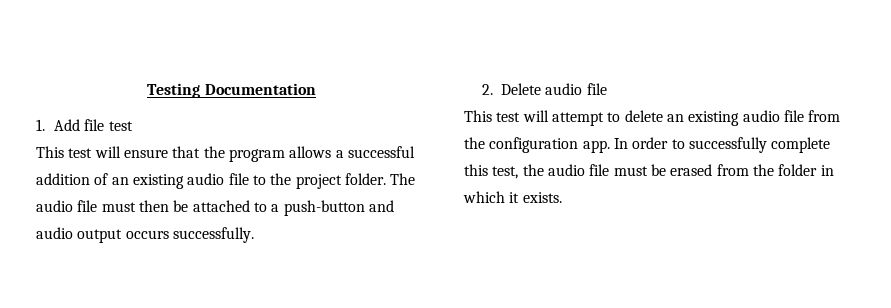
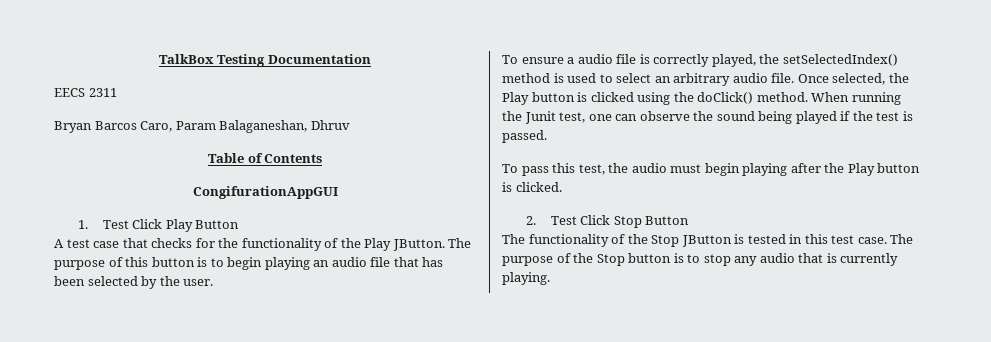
(147, 90) none -> [159,54,215,64] TalkBox
[36,119,133,131] [36,146,415,162] [36,173,416,189] [36,200,394,216] [36,227,254,243] [482,83,607,95] [464,110,841,126] [464,137,831,153] [464,164,834,179] [463,191,562,203] 1. Add file test // This test will ensure that the program allows a successful addition of an existing audio file to the project folder. The audio file must then be attached to a push-button and audio output occurs successfully. // 2. Delete audio file // This test will attempt to delete an existing audio file from the configuration app. In order to successfully complete this test, the audio file must be erased from the folder in which it exists. -> [54,88,117,97] [54,120,350,133] [207,153,323,163] [192,186,338,199] [78,219,240,232] [54,238,472,251] [54,257,444,270] [54,276,214,289] [502,54,898,67] [502,73,909,86] [502,92,901,105] [502,111,913,124] [502,130,547,143] [502,163,921,176] [502,182,562,192] [526,215,690,228] [502,234,914,247] [502,253,899,266] [502,272,550,285] EECS 2311 // Bryan Barcos Caro, Param Balaganeshan, Dhruv // Table of Contents // CongifurationAppGUI // 1. Test Click Play Button // A test case that checks for the functionality of the Play JButton. The purpose of this button is to begin playing an audio file that has been selected by the user. // To ensure a audio file is correctly played, the setSelectedIndex() method is used to select an arbitrary audio file. Once selected, the Play button is clicked using the doClick() method. When running the Junit test, one can observe the sound being played if the test is passed. // To pass this test, the audio must begin playing after the Play button is clicked. // 2. Test Click Stop Button // The functionality of the Stop JButton is tested in this test case. The purpose of the Stop button is to stop any audio that is currently playing.

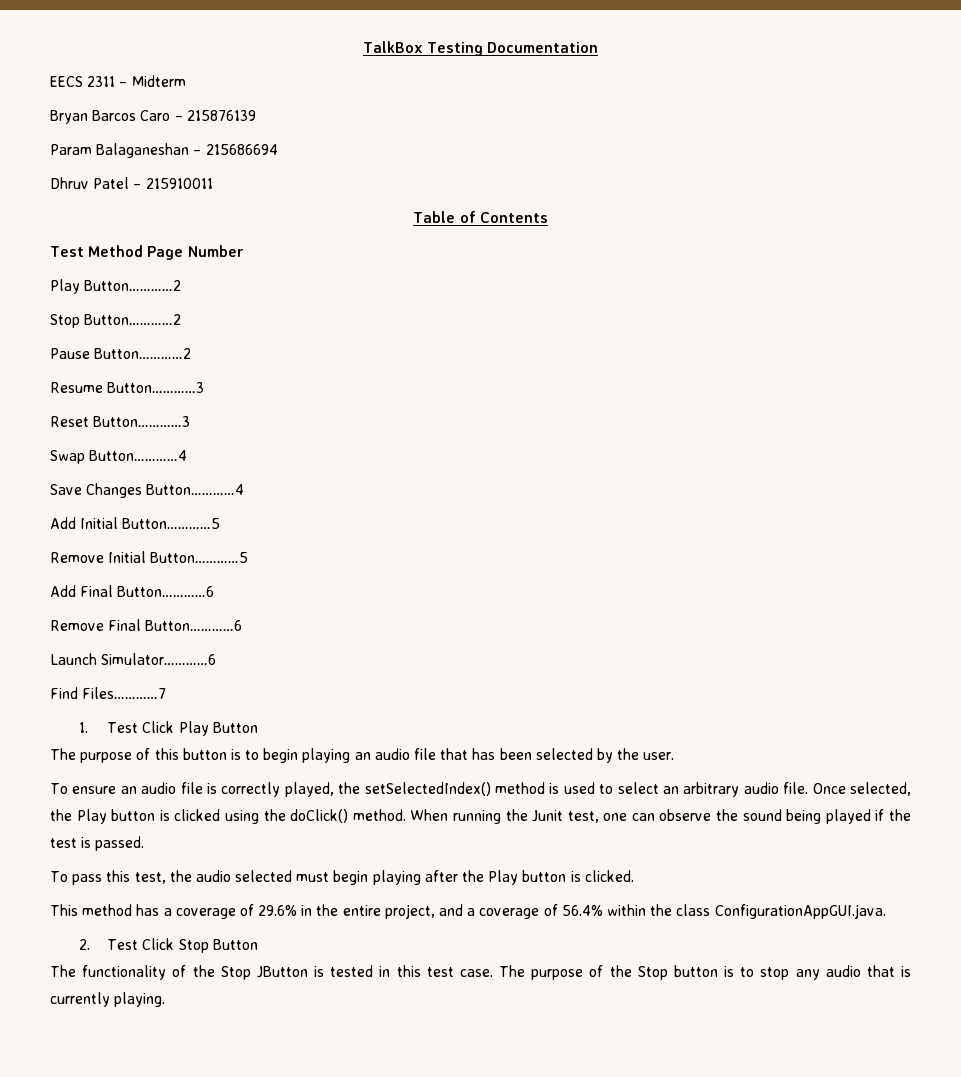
(117, 92) none -> [119,75,186,87] – Midterm
[140,120,350,133] [207,153,323,163] [192,186,338,199] Caro, Param Balaganeshan, Dhruv // Table of Contents // CongifurationAppGUI -> [140,110,256,121] [50,143,278,158] [50,177,213,189] [413,211,548,223] [50,245,244,260] [50,279,182,294] [50,314,182,328] [50,348,192,359] [50,382,205,393] [50,416,191,427] [50,450,188,464] [50,483,245,498] [50,517,221,529] [50,551,249,563] [50,585,215,597] [50,619,243,631] [50,653,217,665] [50,687,167,699] Caro – 215876139 // Param Balaganeshan – 215686694 // Dhruv Patel – 215910011 // Table of Contents // Test Method Page Number // Play Button…………2 // Stop Button…………2 // Pause Button…………2 // Resume Button…………3 // Reset Button…………3 // Swap Button…………4 // Save Changes Button…………4 // Add Initial Button…………5 // Remove Initial Button…………5 // Add Final Button…………6 // Remove Final Button…………6 // Launch Simulator…………6 // Find Files…………7
[54,238,445,251] A test case that checks for the functionality of the Play JButton. -> (258, 727) none
[567,57,575,64] a -> [120,786,137,794] an
(667, 168) none -> [235,870,293,882] selected
(562, 187) none -> [50,904,886,919] // This method has a coverage of 29.6% in the entire project, and a coverage of 56.4% within the class ConfigurationAppGUI.java.

